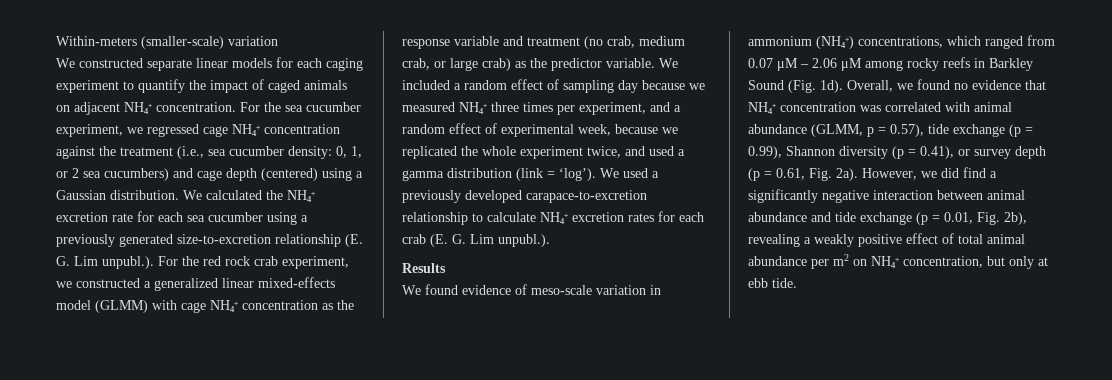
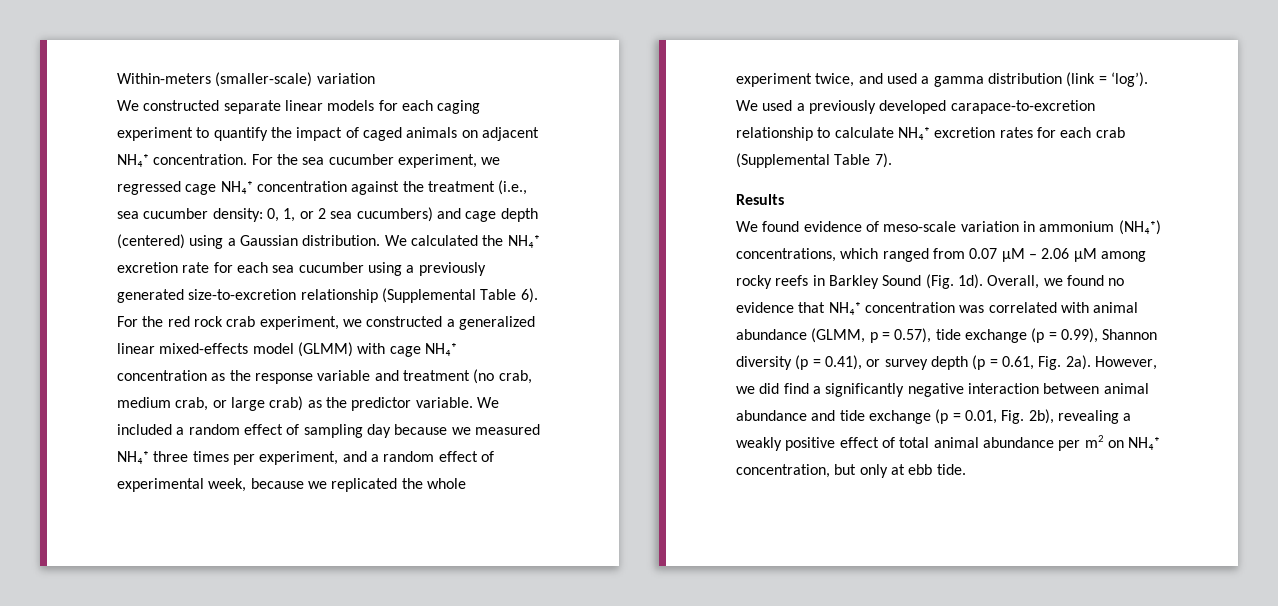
[345,234,363,247] [56,256,154,269] (E. G. Lim unpubl.). -> [381,288,538,303] (Supplemental Table 6).
[430,234,550,247] (E. G. Lim unpubl.). -> [736,153,892,168] (Supplemental Table 7).

